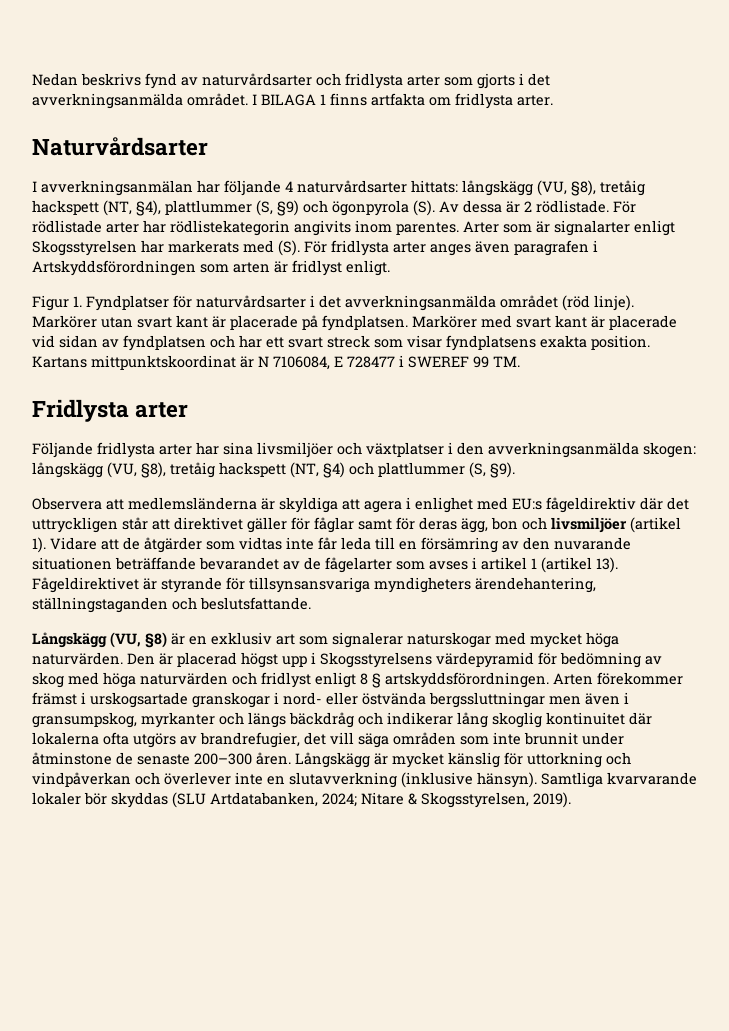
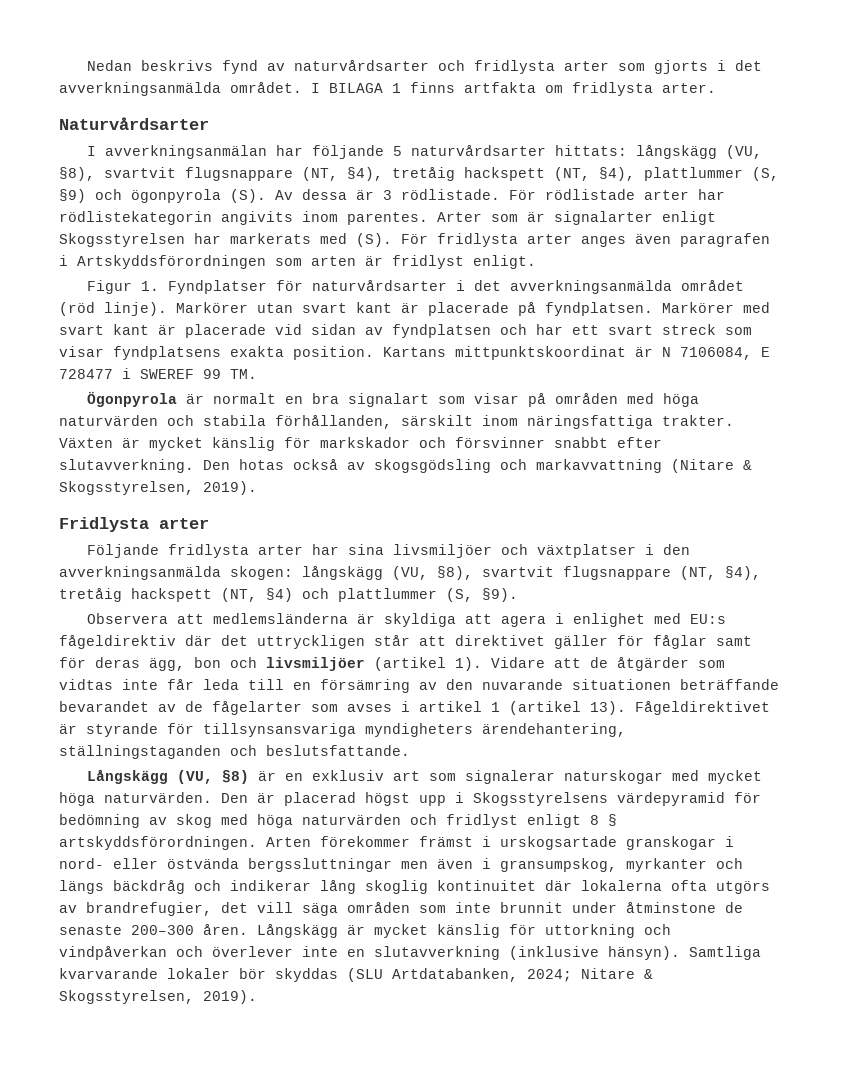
[285,181,293,192] 4 -> [392,146,402,156] 5
(596, 188) none -> [104,167,383,181] svartvit flugsnappare (NT, §4),
[524,201,532,212] 2 -> [383,190,392,200] 3
(520, 361) none -> [86,391,699,407] [59,415,734,429] [59,437,662,451] [59,459,752,473] [59,481,257,495] // Ögonpyrola är normalt en bra signalart som visar på områden med höga naturvärden och stabila förhållanden, särskilt inom näringsfattiga trakter. Växten är mycket känslig för markskador och försvinner snabbt efter slutavverkning. Den hotas också av skogsgödsling och markavvattning (Nitare & Skogsstyrelsen, 2019).
(166, 470) none -> [482,566,761,580] svartvit flugsnappare (NT, §4),

